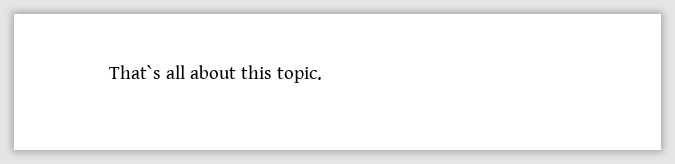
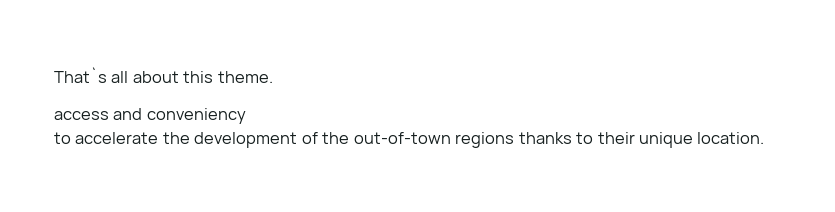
[276,67,322,83] topic. -> [217,71,273,83] [54,108,246,124] [54,132,765,148] theme. // access and conveniency // to accelerate the development of the out-of-town regions thanks to their unique location.

